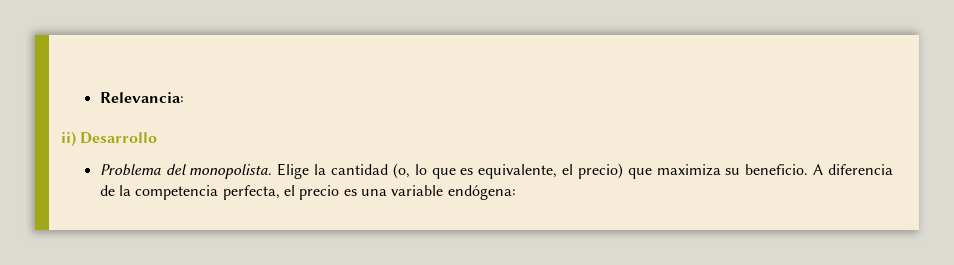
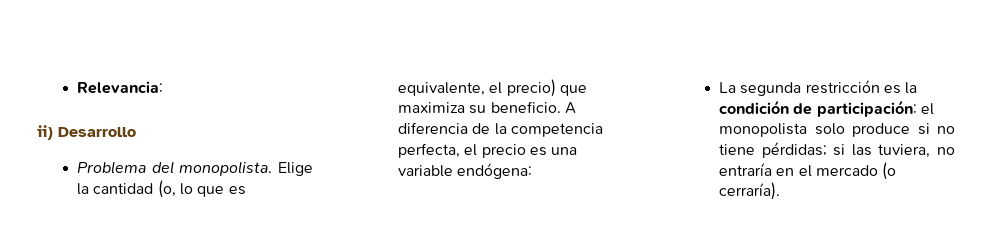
(516, 192) none -> [718,80,918,96] [718,100,934,117] [718,123,955,137] [718,142,955,158] [718,162,897,180] [718,182,780,200] // La segunda restricción es la condición de participación: el monopolista solo produce si no tiene pérdidas; si las tuviera, no entraría en el mercado (o cerraría).

